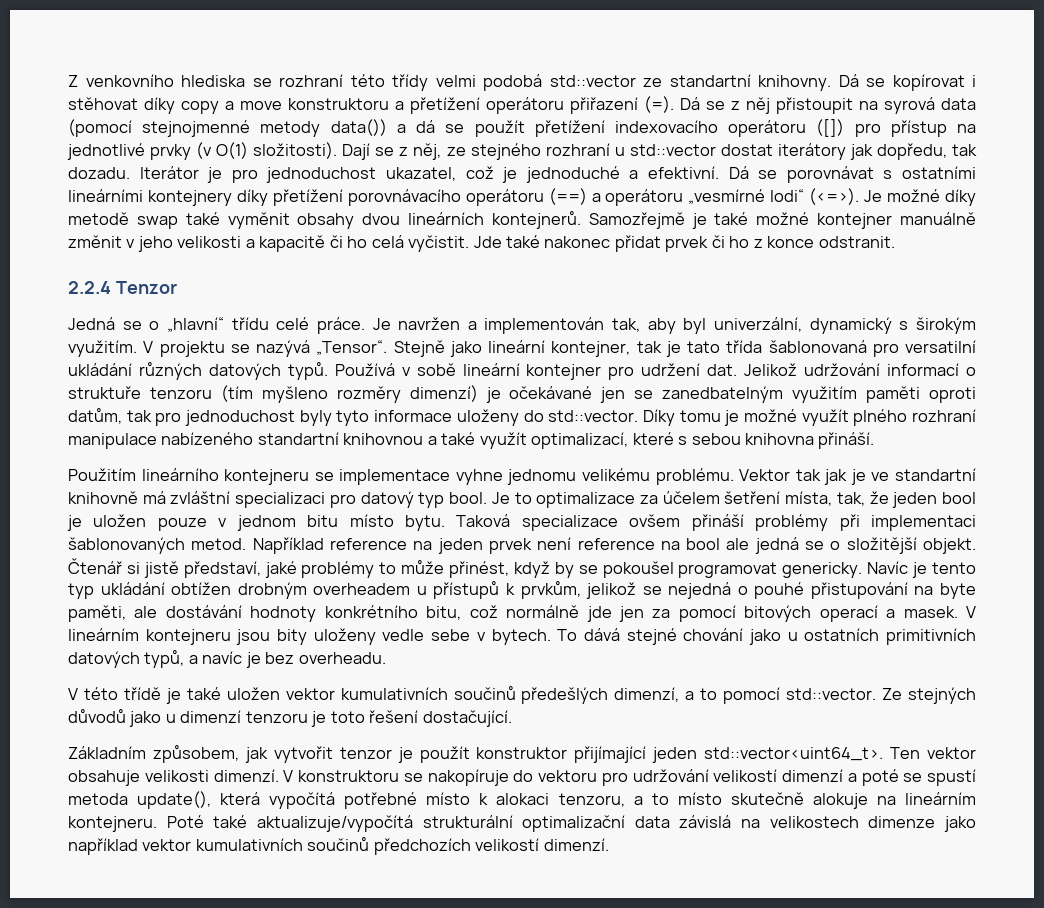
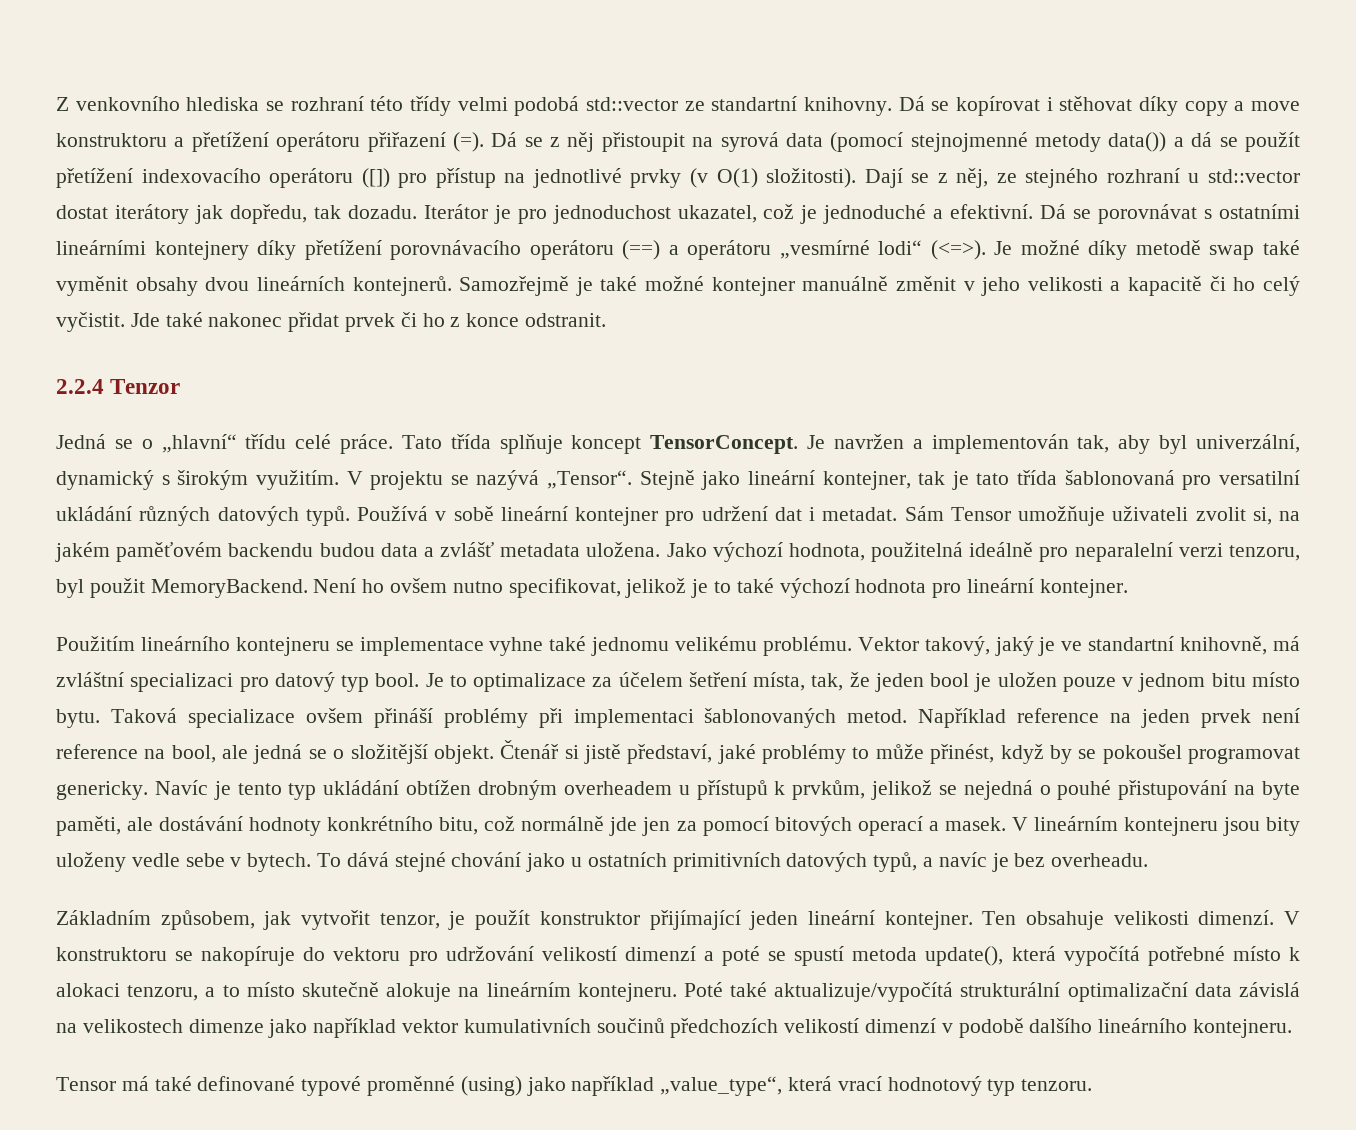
[371,235,404,248] celá -> [1262,276,1300,296] celý
(365, 325) none -> [401,434,799,454] Tato třída splňuje koncept TensorConcept.
[707,363,977,376] [68,385,976,403] [68,408,976,426] [68,432,875,449] dat. Jelikož udržování informací o struktuře tenzoru (tím myšleno rozměry dimenzí) je očekávané jen se zanedbatelným využitím paměti oproti datům, tak pro jednoduchost byly tyto informace uloženy do std::vector. Díky tomu je možné využít plného rozhraní manipulace nabízeného standartní knihovnou a také využít optimalizací, které s sebou knihovna přináší. -> [774,506,1300,526] [55,542,1300,562] [56,578,1128,598] dat i metadat. Sám Tensor umožňuje uživateli zvolit si, na jakém paměťovém backendu budou data a zvlášť metadata uložena. Jako výchozí hodnota, použitelná ideálně pro neparalelní verzi tenzoru, byl použit MemoryBackend. Není ho ovšem nutno specifikovat, jelikož je to také výchozí hodnota pro lineární kontejner.
(503, 477) none -> [549,636,587,651] také
[795,469,848,485] tak jak -> [924,636,1034,656] takový, jaký
[68,491,138,504] knihovně -> [1180,636,1268,655] knihovně,
[686,538,721,550] bool -> [171,745,216,763] bool,
[68,686,976,704] [68,709,512,727] // V této třídě je také uložen vektor kumulativních součinů předešlých dimenzí, a to pomocí std::vector. Ze stejných důvodů jako u dimenzí tenzoru je toto řešení dostačující. -> (1149, 860) none
[339,747,392,759] tenzor -> [379,913,440,929] tenzor,
[704,747,976,761] std::vector<uint64_t>. Ten vektor -> [807,910,1017,930] lineární kontejner. Ten
[543,838,609,851] dimenzí. -> [865,1018,1293,1038] [56,1076,1093,1096] dimenzí v podobě dalšího lineárního kontejneru. // Tensor má také definované typové proměnné (using) jako například „value_type“, která vrací hodnotový typ tenzoru.

